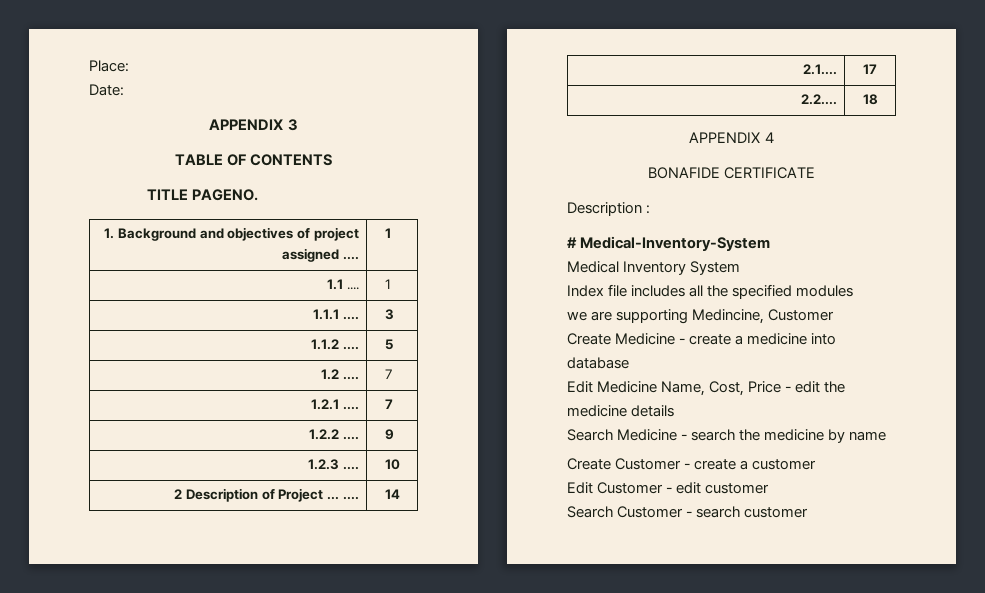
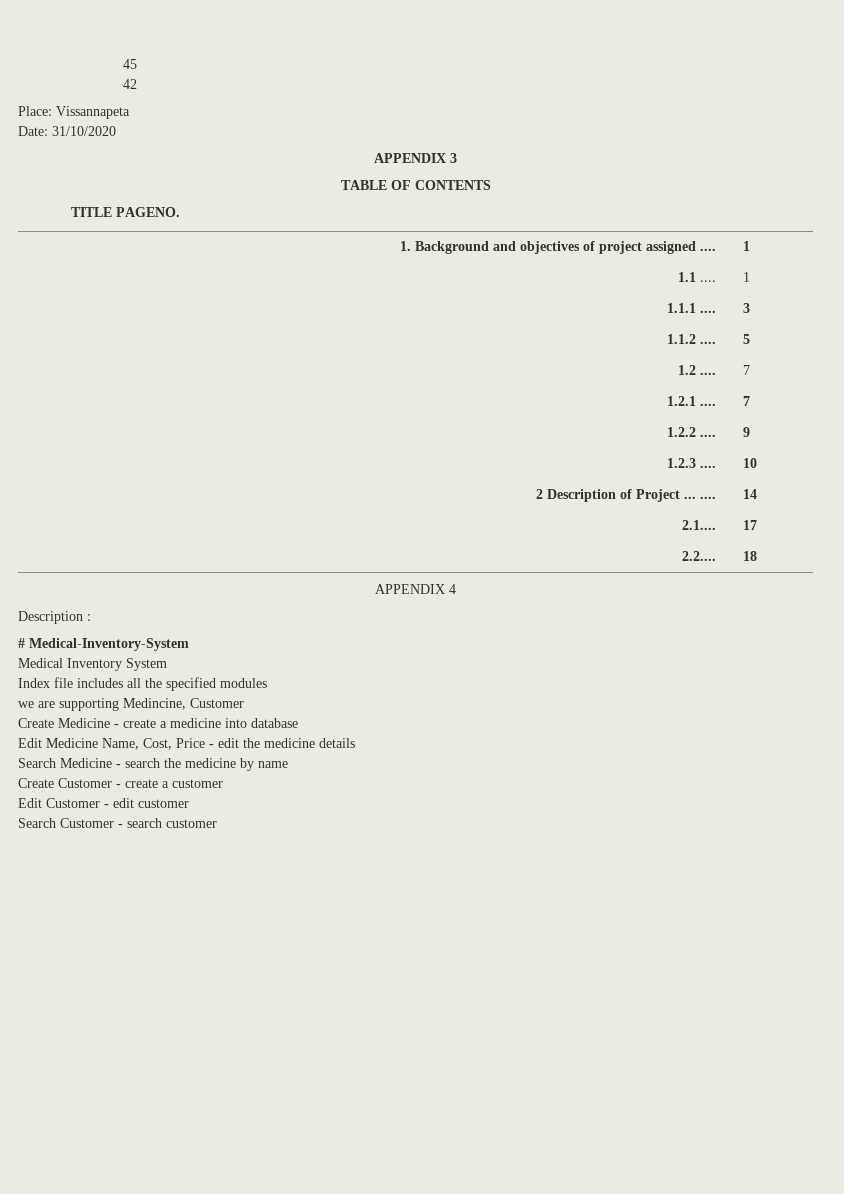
(89, 66) none -> [123,59,138,69] [123,79,138,89] 45 // 42 //
(129, 66) none -> [56,106,130,119] Vissannapeta
(124, 90) none -> [52,126,116,136] 31/10/2020
[647,167,816,179] // BONAFIDE CERTIFICATE -> (456, 589) none

